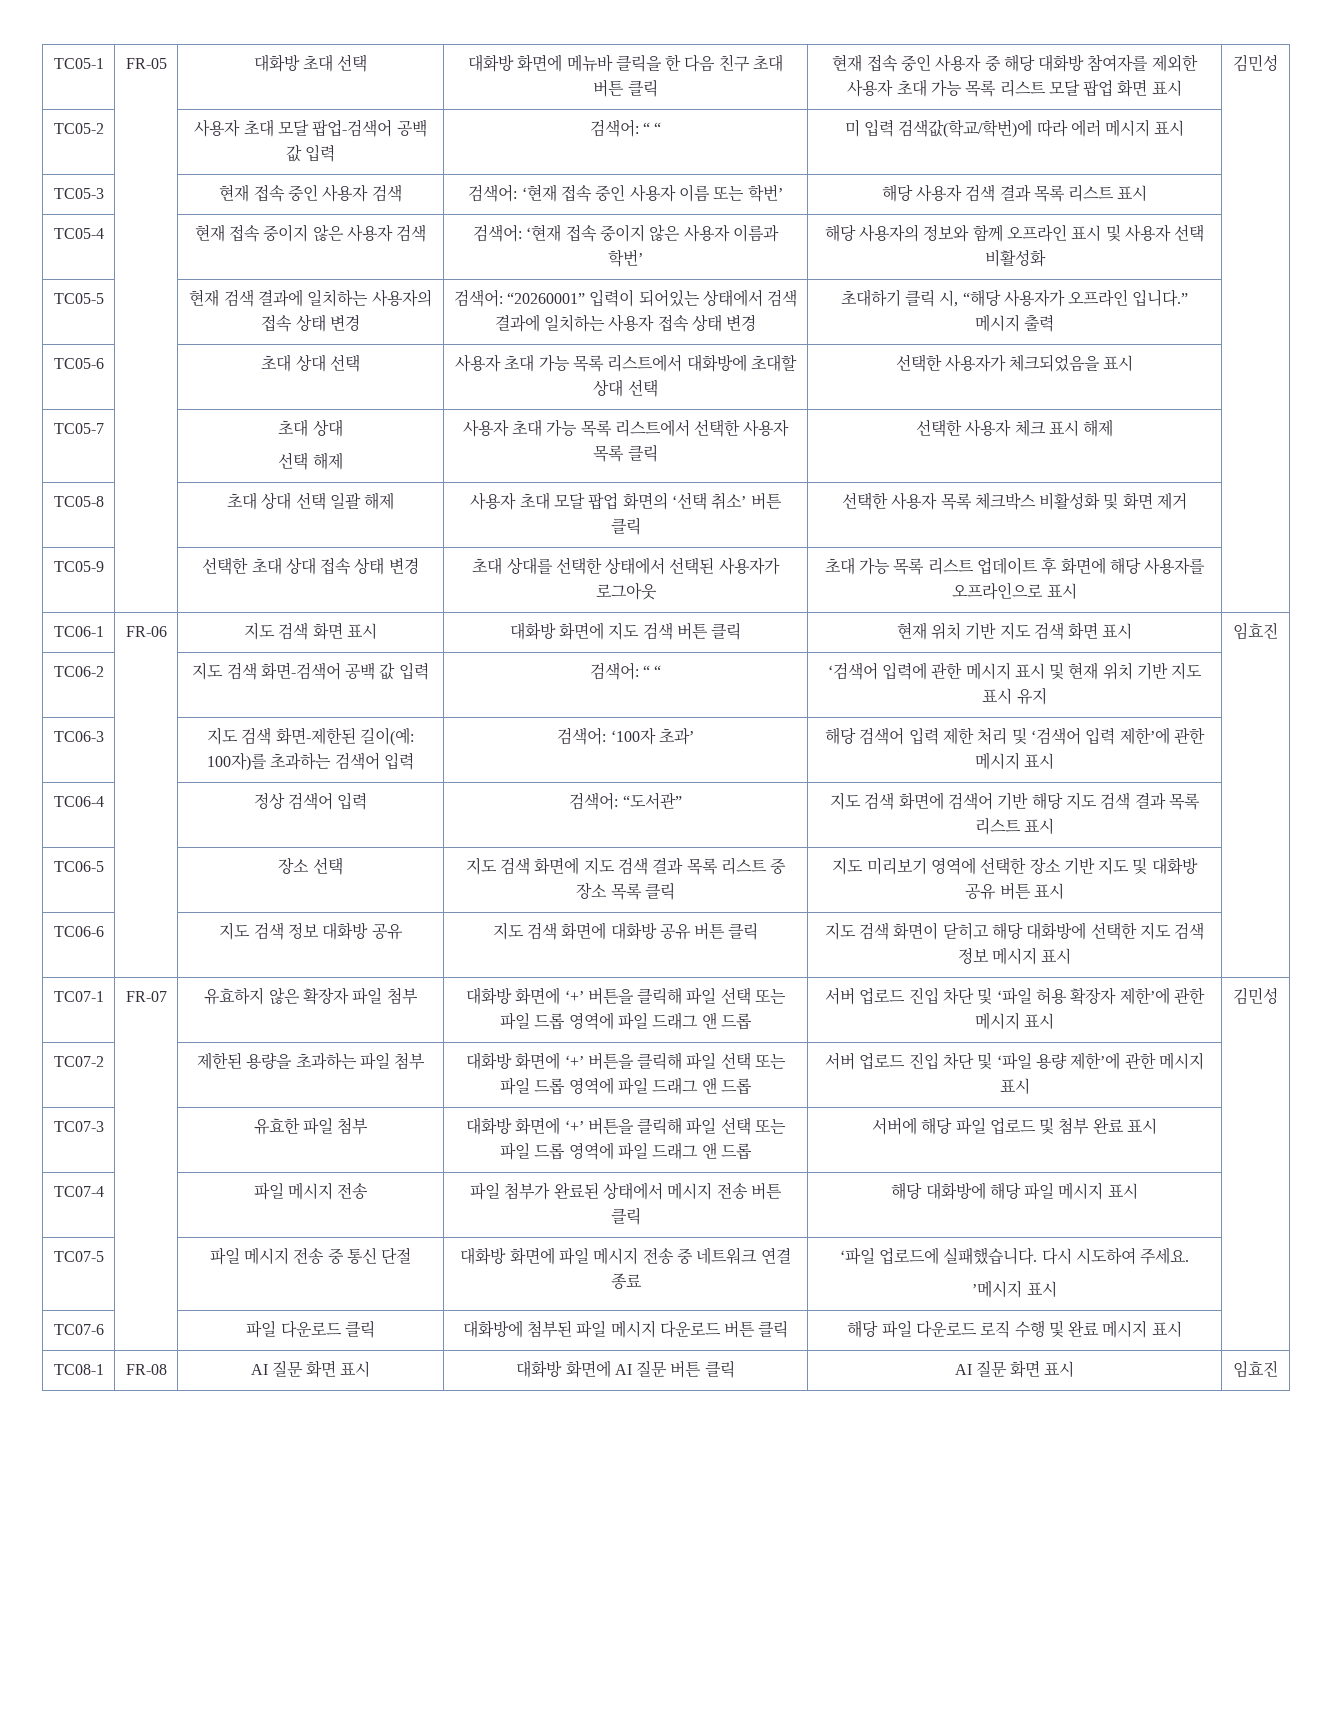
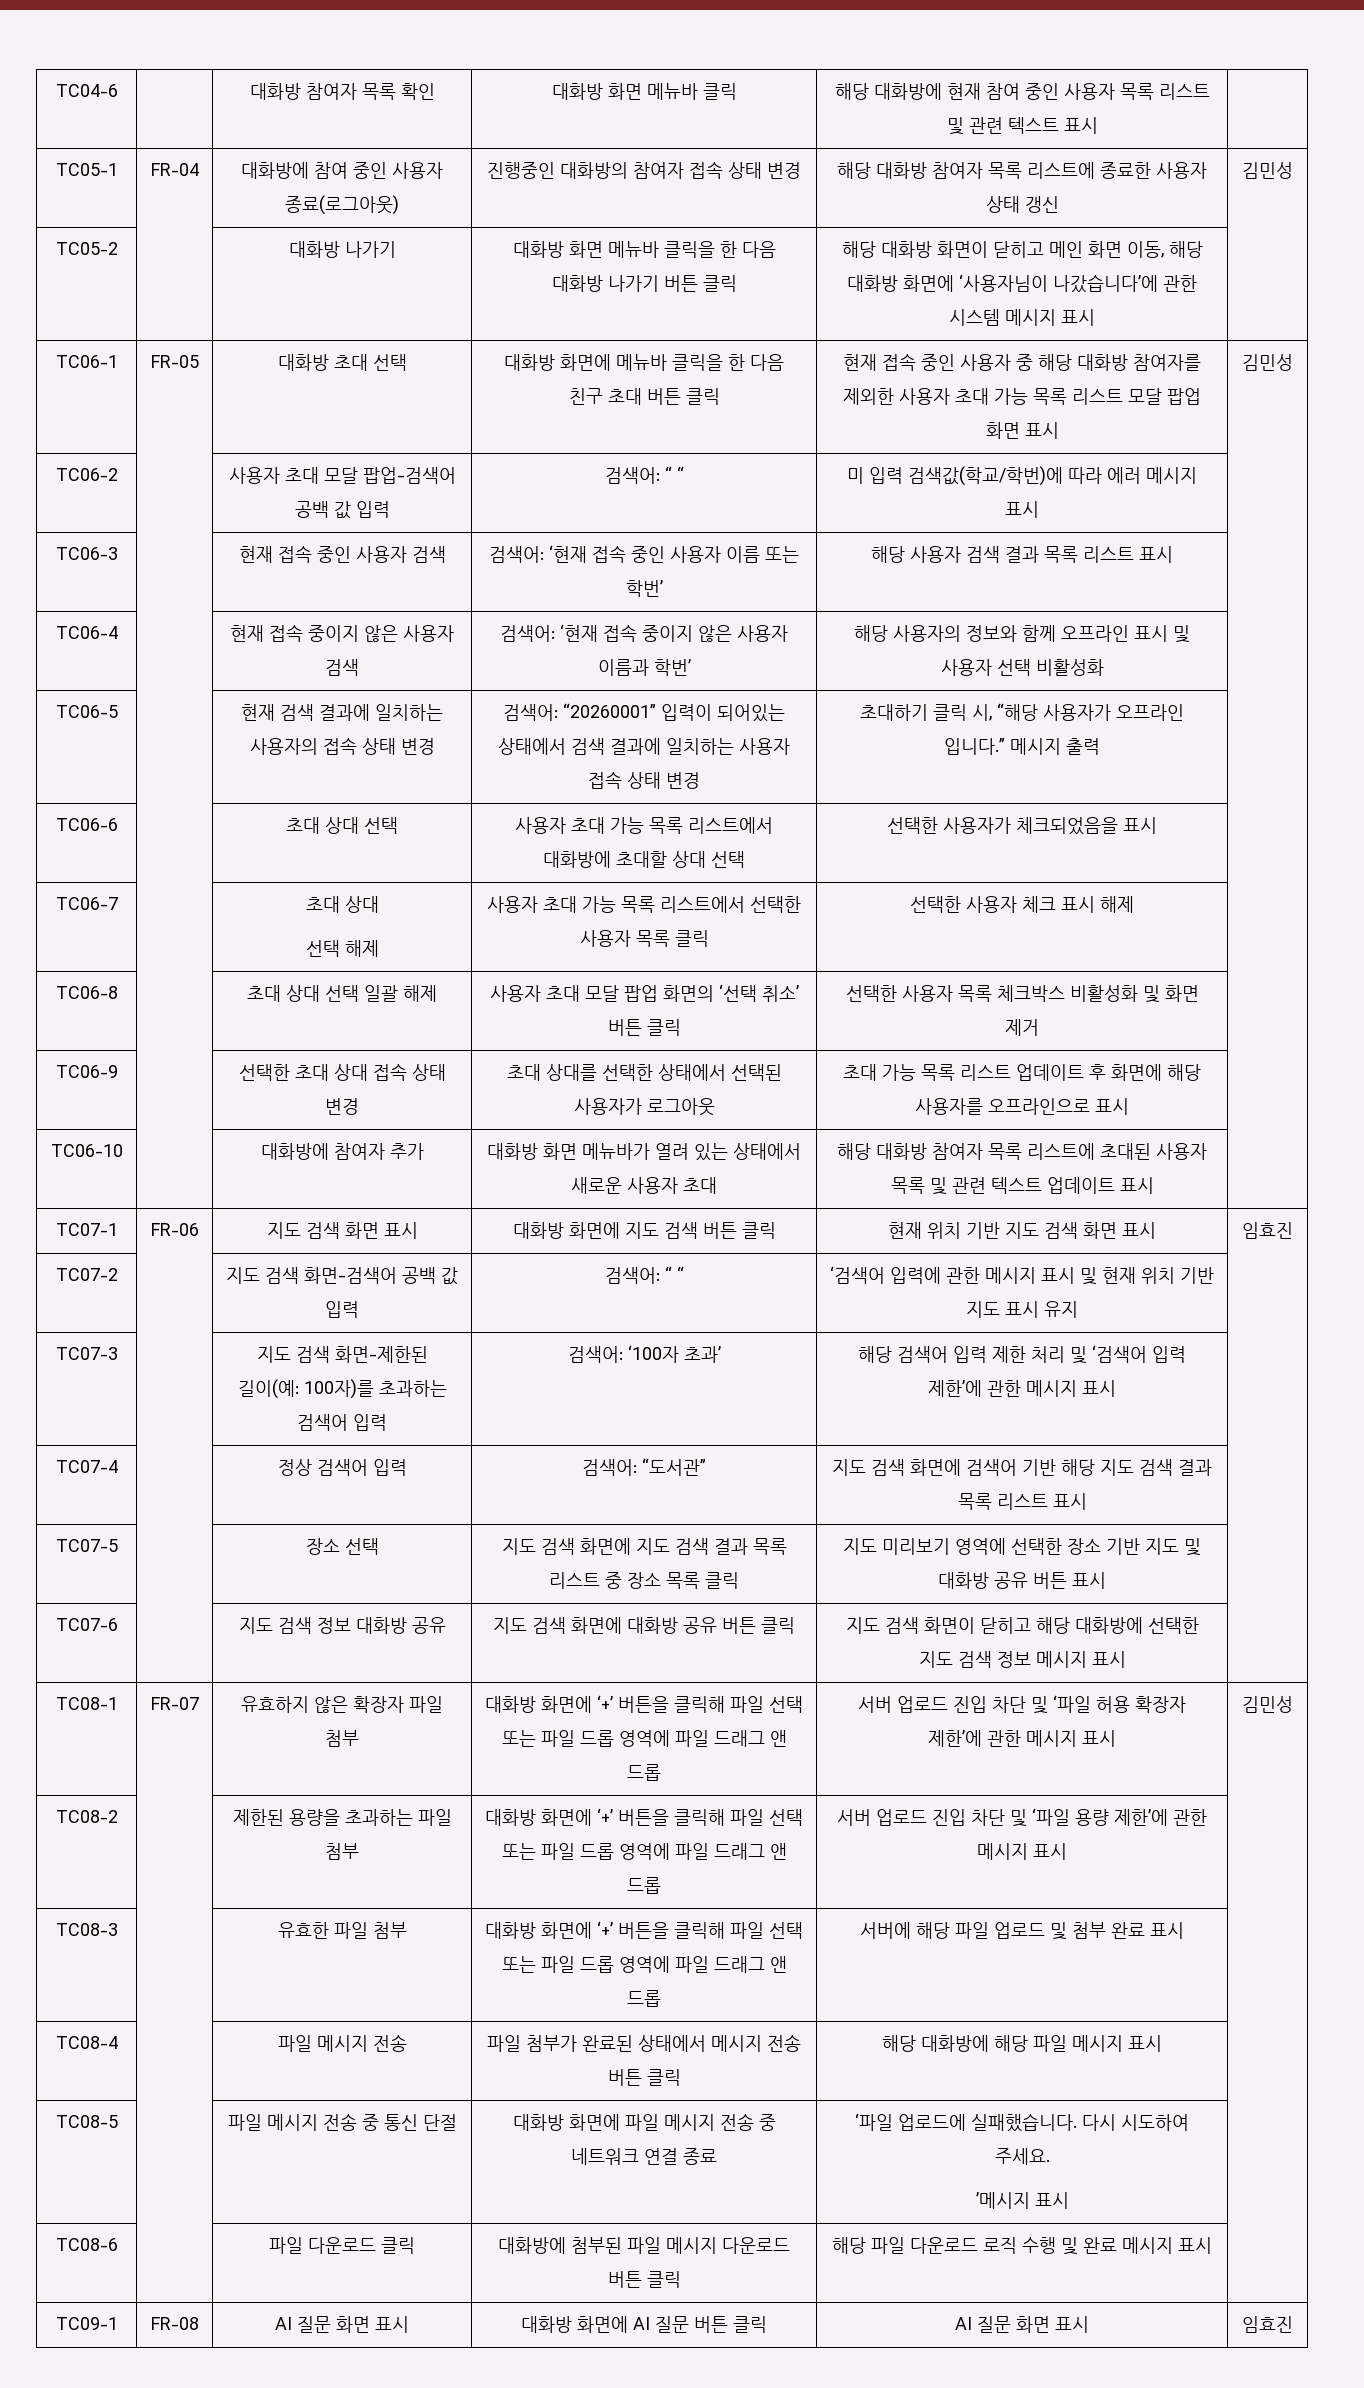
[53,58,104,69] TC05-1 -> [55,84,118,97] [249,83,435,100] [551,83,737,100] [834,83,1210,100] [946,117,1098,135] [55,163,118,176] [150,163,199,176] [241,162,443,179] [285,195,399,215] [487,161,801,179] [837,162,1208,179] [985,196,1059,213] [1242,162,1293,179] [55,242,118,255] [288,241,396,258] [512,241,776,258] [551,275,737,292] [841,241,1203,258] [847,274,1198,293] [949,309,1095,326] [55,355,118,368] TC04-6 | | 대화방 참여자 목록 확인 | 대화방 화면 메뉴바 클릭 | 해당 대화방에 현재 참여 중인 사용자 목록 리스트 및 관련 텍스트 표시 | // TC05-1 | FR-04 | 대화방에 참여 중인 사용자 종료(로그아웃) | 진행중인 대화방의 참여자 접속 상태 변경 | 해당 대화방 참여자 목록 리스트에 종료한 사용자 상태 갱신 | 김민성 // TC05-2 | | 대화방 나가기 | 대화방 화면 메뉴바 클릭을 한 다음 대화방 나가기 버튼 클릭 | 해당 대화방 화면이 닫히고 메인 화면 이동, 해당 대화방 화면에 ‘사용자님이 나갔습니다’에 관한 시스템 메시지 표시 | // TC06-1
[53,123,104,134] TC05-2 -> [55,468,118,481] TC06-2
[53,188,104,199] TC05-3 -> [55,547,118,560] TC06-3
[53,228,104,239] TC05-4 -> [55,626,118,639] TC06-4
[53,293,104,304] TC05-5 -> [55,705,118,718] TC06-5
[53,358,104,369] TC05-6 -> [55,818,118,831] TC06-6
[53,423,104,434] TC05-7 -> [55,897,118,910] TC06-7
[53,496,104,507] TC05-8 -> [55,986,118,999] TC06-8
[53,561,104,572] TC05-9 -> [55,1065,118,1078] TC06-9
[53,626,104,637] TC06-1 -> [50,1144,123,1157] [260,1143,424,1160] [487,1143,801,1161] [571,1177,717,1194] [837,1143,1208,1160] [890,1177,1154,1195] [55,1223,118,1236] TC06-10 | | 대화방에 참여자 추가 | 대화방 화면 메뉴바가 열려 있는 상태에서 새로운 사용자 초대 | 해당 대화방 참여자 목록 리스트에 초대된 사용자 목록 및 관련 텍스트 업데이트 표시 | // TC07-1
[53,666,104,677] TC06-2 -> [55,1268,118,1281] TC07-2
[53,731,104,742] TC06-3 -> [55,1347,118,1360] TC07-3
[53,796,104,807] TC06-4 -> [55,1460,118,1473] TC07-4
[53,861,104,872] TC06-5 -> [55,1539,118,1552] TC07-5
[53,926,104,937] TC06-6 -> [55,1618,118,1631] TC07-6
[53,991,104,1002] TC07-1 -> [55,1697,118,1710] TC08-1
[53,1056,104,1067] TC07-2 -> [55,1810,118,1823] TC08-2
[53,1121,104,1132] TC07-3 -> [55,1923,118,1936] TC08-3
[53,1186,104,1197] TC07-4 -> [55,2036,118,2049] TC08-4
[53,1251,104,1262] TC07-5 -> [55,2115,118,2128] TC08-5
[53,1324,104,1335] TC07-6 -> [55,2238,118,2251] TC08-6
[53,1364,104,1375] TC08-1 -> [55,2317,118,2330] TC09-1

